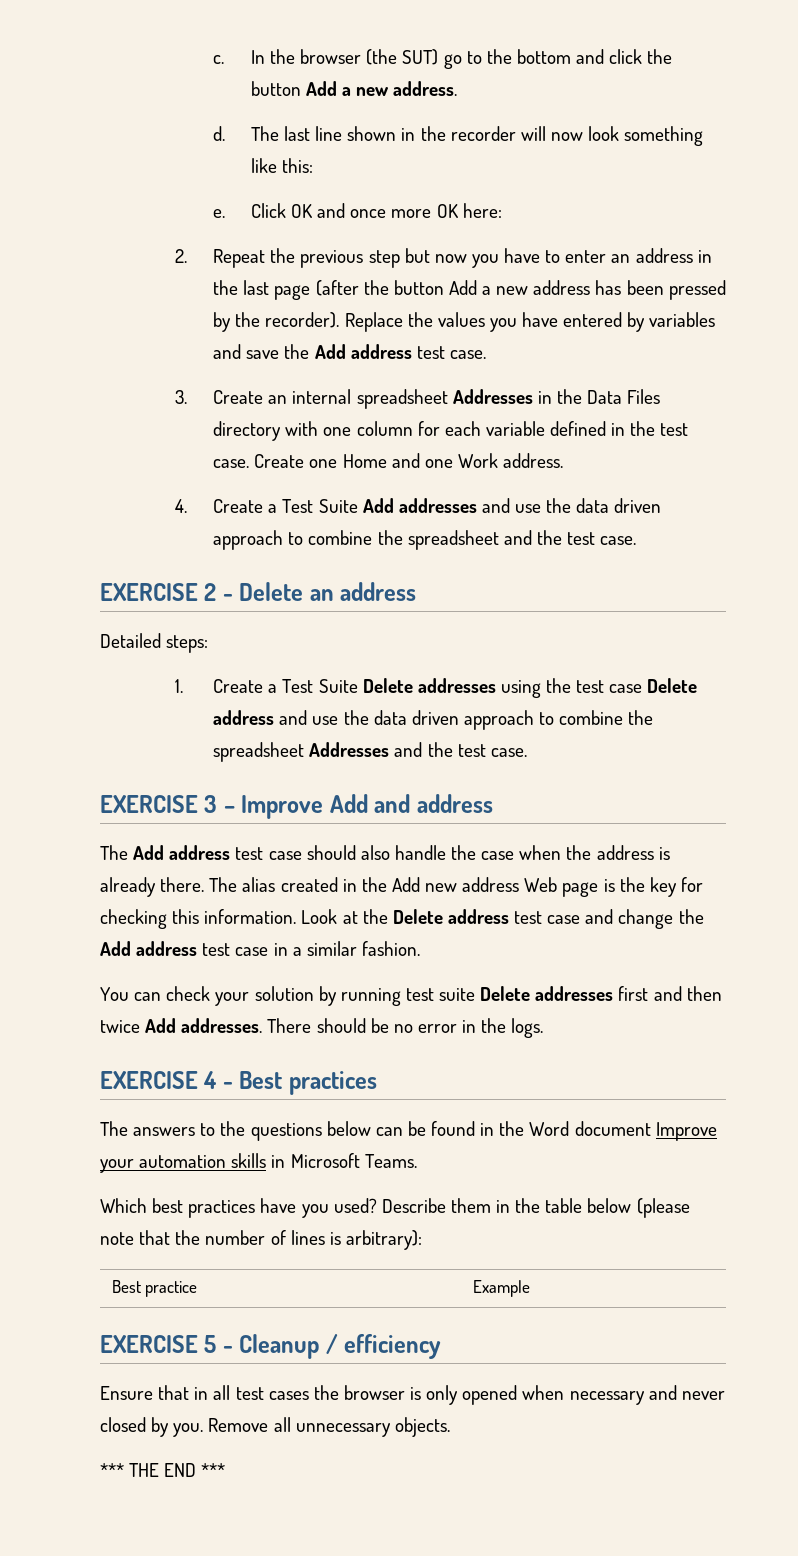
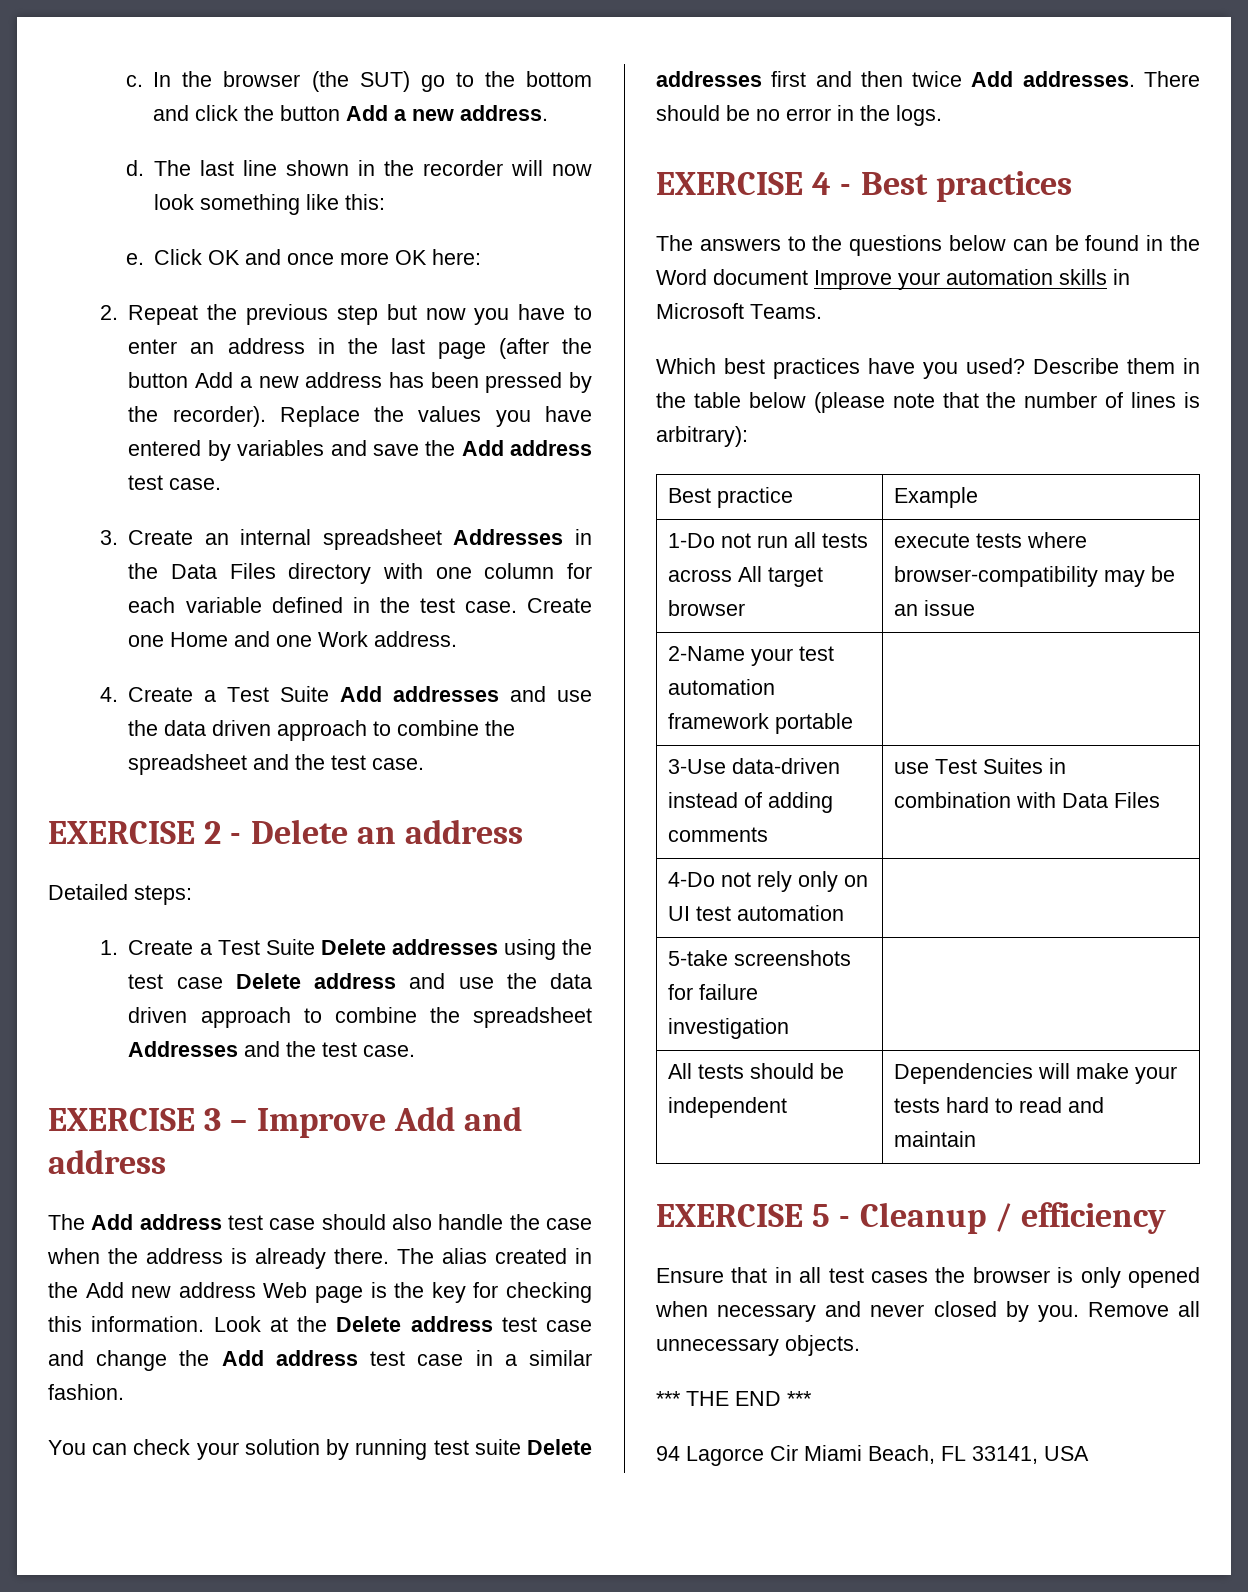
(530, 1288) none -> [668,532,869,548] [668,566,824,587] [668,600,746,616] [894,532,1088,548] [894,566,1176,587] [894,600,976,616] [668,646,835,666] [668,679,776,695] [668,713,854,734] [668,758,841,774] [668,792,834,813] [668,827,769,842] [894,758,1067,774] [894,792,1161,808] [668,871,869,892] [668,905,845,921] [668,950,852,966] [668,984,759,1000] [668,1018,790,1039] [668,1063,845,1079] [668,1097,788,1118] [894,1063,1178,1084] [894,1097,1105,1113] [894,1131,977,1147] // 1-Do not run all tests across All target browser | execute tests where browser-compatibility may be an issue // 2-Name your test automation framework portable | // 3-Use data-driven instead of adding comments | use Test Suites in combination with Data Files // 4-Do not rely only on UI test automation | // 5-take screenshots for failure investigation | // All tests should be independent | Dependencies will make your tests hard to read and maintain
(226, 1470) none -> [656,1445,1089,1466] // 94 Lagorce Cir Miami Beach, FL 33141, USA

